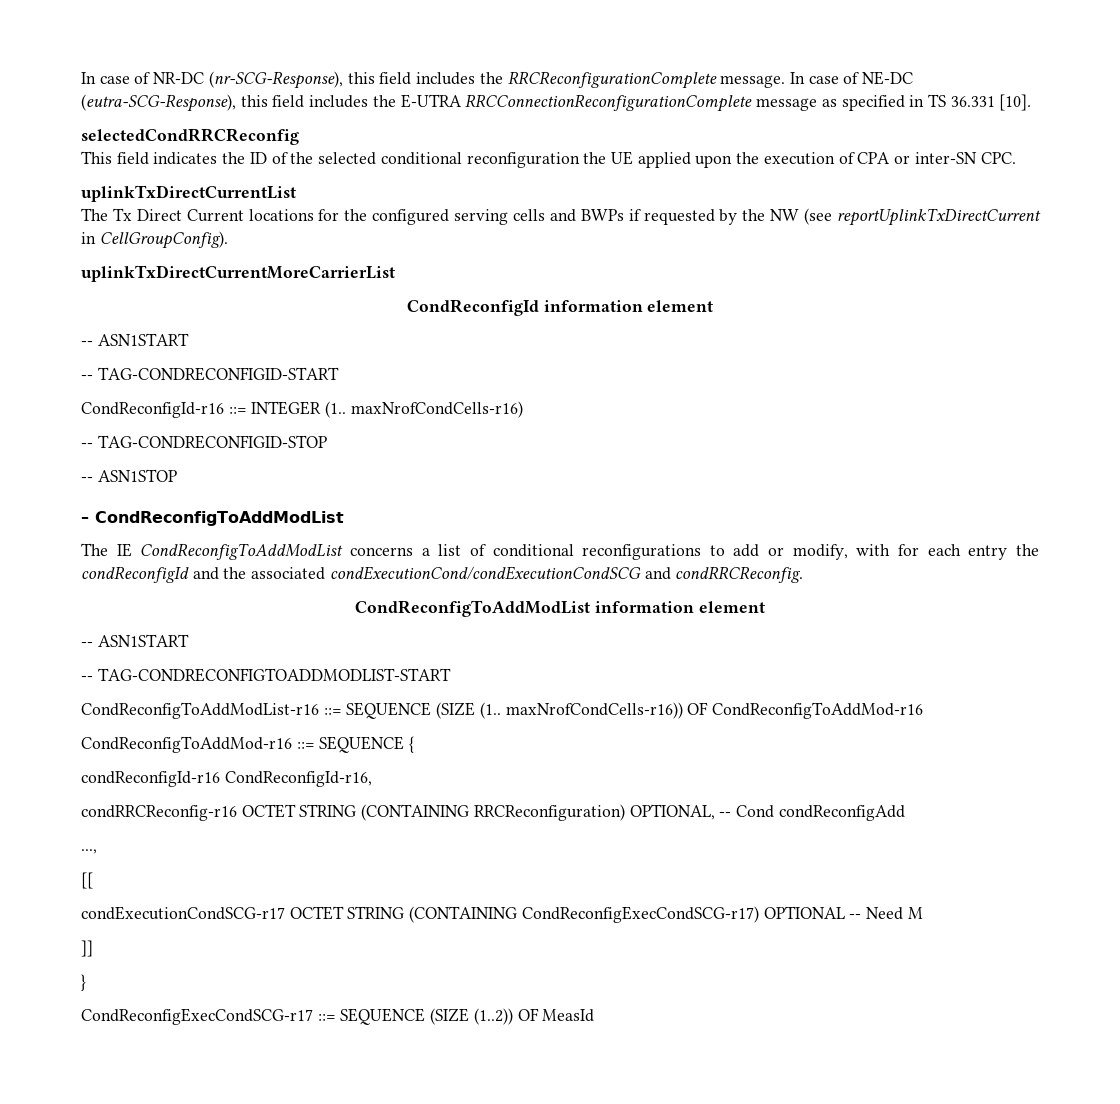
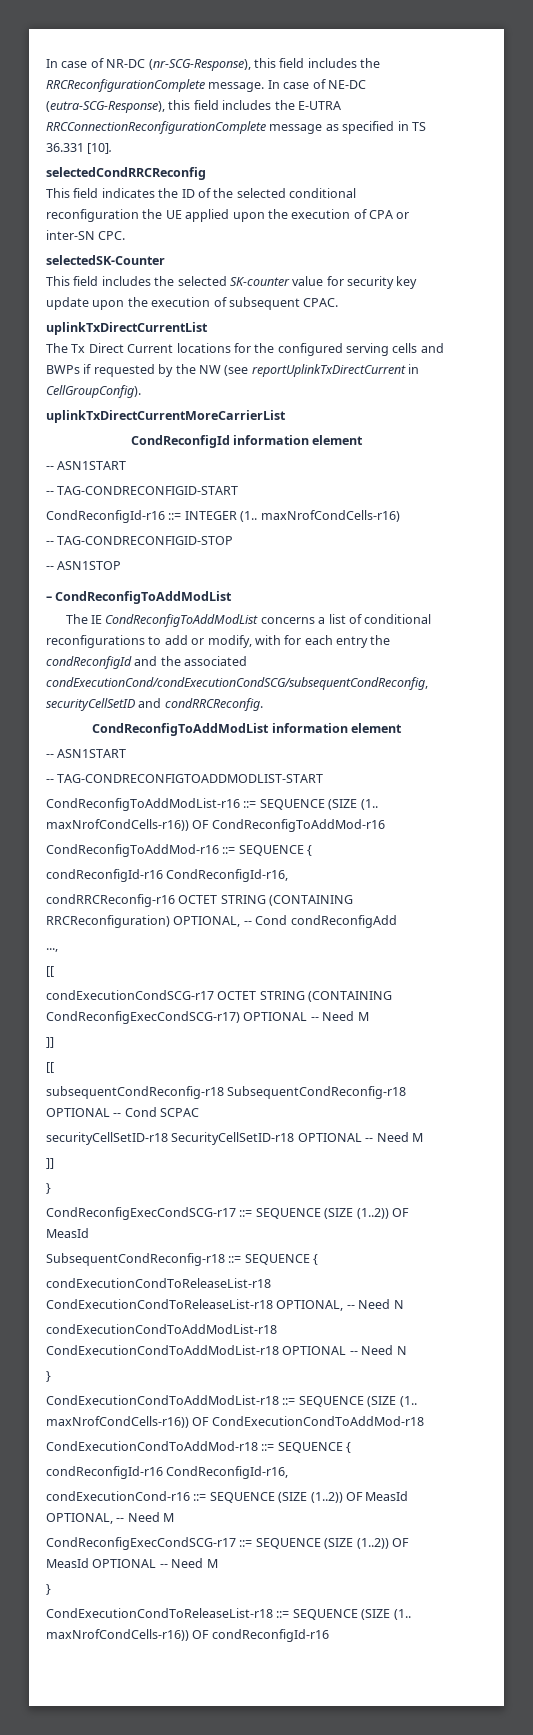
(1016, 158) none -> [46,255,165,265] [46,276,418,289] [46,297,339,310] // selectedSK-Counter // This field includes the selected SK-counter value for security key update upon the execution of subsequent CPAC.
[329,566,641,580] condExecutionCond/condExecutionCondSCG -> [46,677,428,690] [46,698,135,711] condExecutionCond/condExecutionCondSCG/subsequentCondReconfig, securityCellSetID
(93, 948) none -> [46,1062,54,1073] [46,1086,407,1099] [46,1107,200,1117] [46,1132,423,1145] [46,1158,54,1169] // [[ // subsequentCondReconfig-r18 SubsequentCondReconfig-r18 OPTIONAL -- Cond SCPAC // securityCellSetID-r18 SecurityCellSetID-r18 OPTIONAL -- Need M // ]]
(595, 1015) none -> [46,1253,319,1266] [46,1278,271,1288] [46,1299,404,1311] [46,1324,277,1334] [46,1345,407,1355] [46,1371,51,1382] [46,1395,417,1407] [46,1416,424,1428] [46,1441,352,1453] [46,1466,289,1479] [46,1491,409,1503] [46,1512,175,1524] [46,1537,409,1550] [46,1558,218,1568] [46,1584,51,1595] [46,1608,411,1620] [46,1629,329,1642] // SubsequentCondReconfig-r18 ::= SEQUENCE { // condExecutionCondToReleaseList-r18 CondExecutionCondToReleaseList-r18 OPTIONAL, -- Need N // condExecutionCondToAddModList-r18 CondExecutionCondToAddModList-r18 OPTIONAL -- Need N // } // CondExecutionCondToAddModList-r18 ::= SEQUENCE (SIZE (1.. maxNrofCondCells-r16)) OF CondExecutionCondToAddMod-r18 // CondExecutionCondToAddMod-r18 ::= SEQUENCE { // condReconfigId-r16 CondReconfigId-r16, // condExecutionCond-r16 ::= SEQUENCE (SIZE (1..2)) OF MeasId OPTIONAL, -- Need M // CondReconfigExecCondSCG-r17 ::= SEQUENCE (SIZE (1..2)) OF MeasId OPTIONAL -- Need M // } // CondExecutionCondToReleaseList-r18 ::= SEQUENCE (SIZE (1.. maxNrofCondCells-r16)) OF condReconfigId-r16

